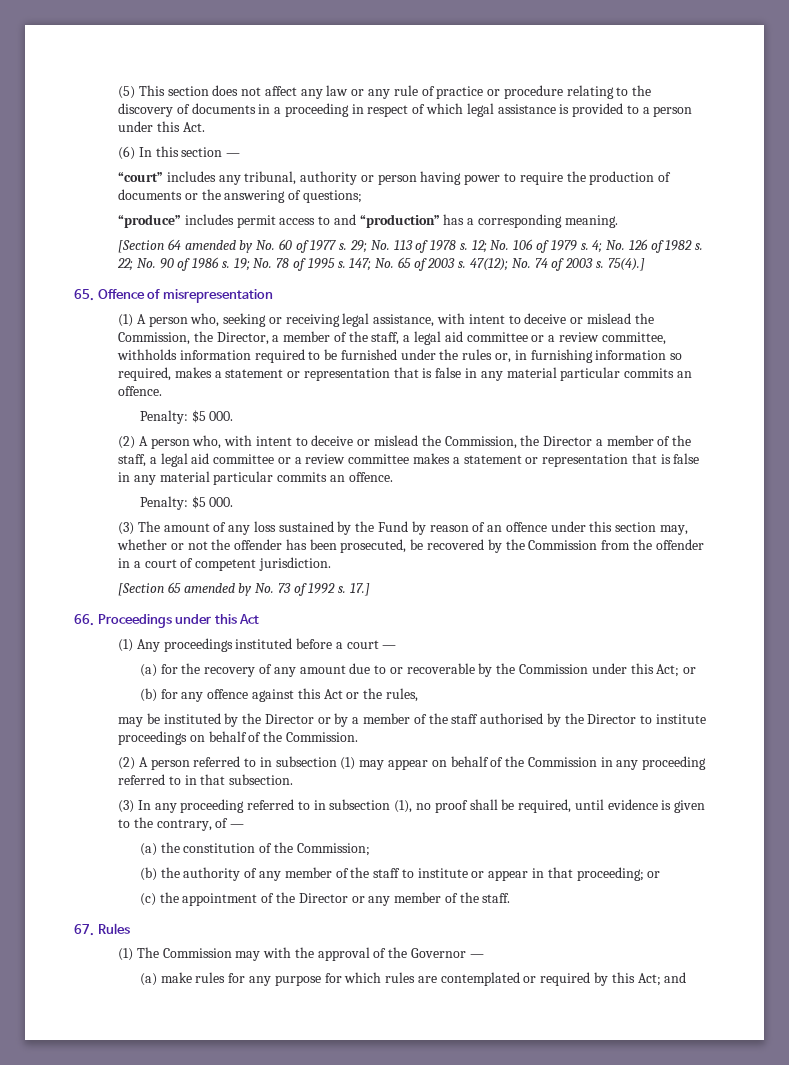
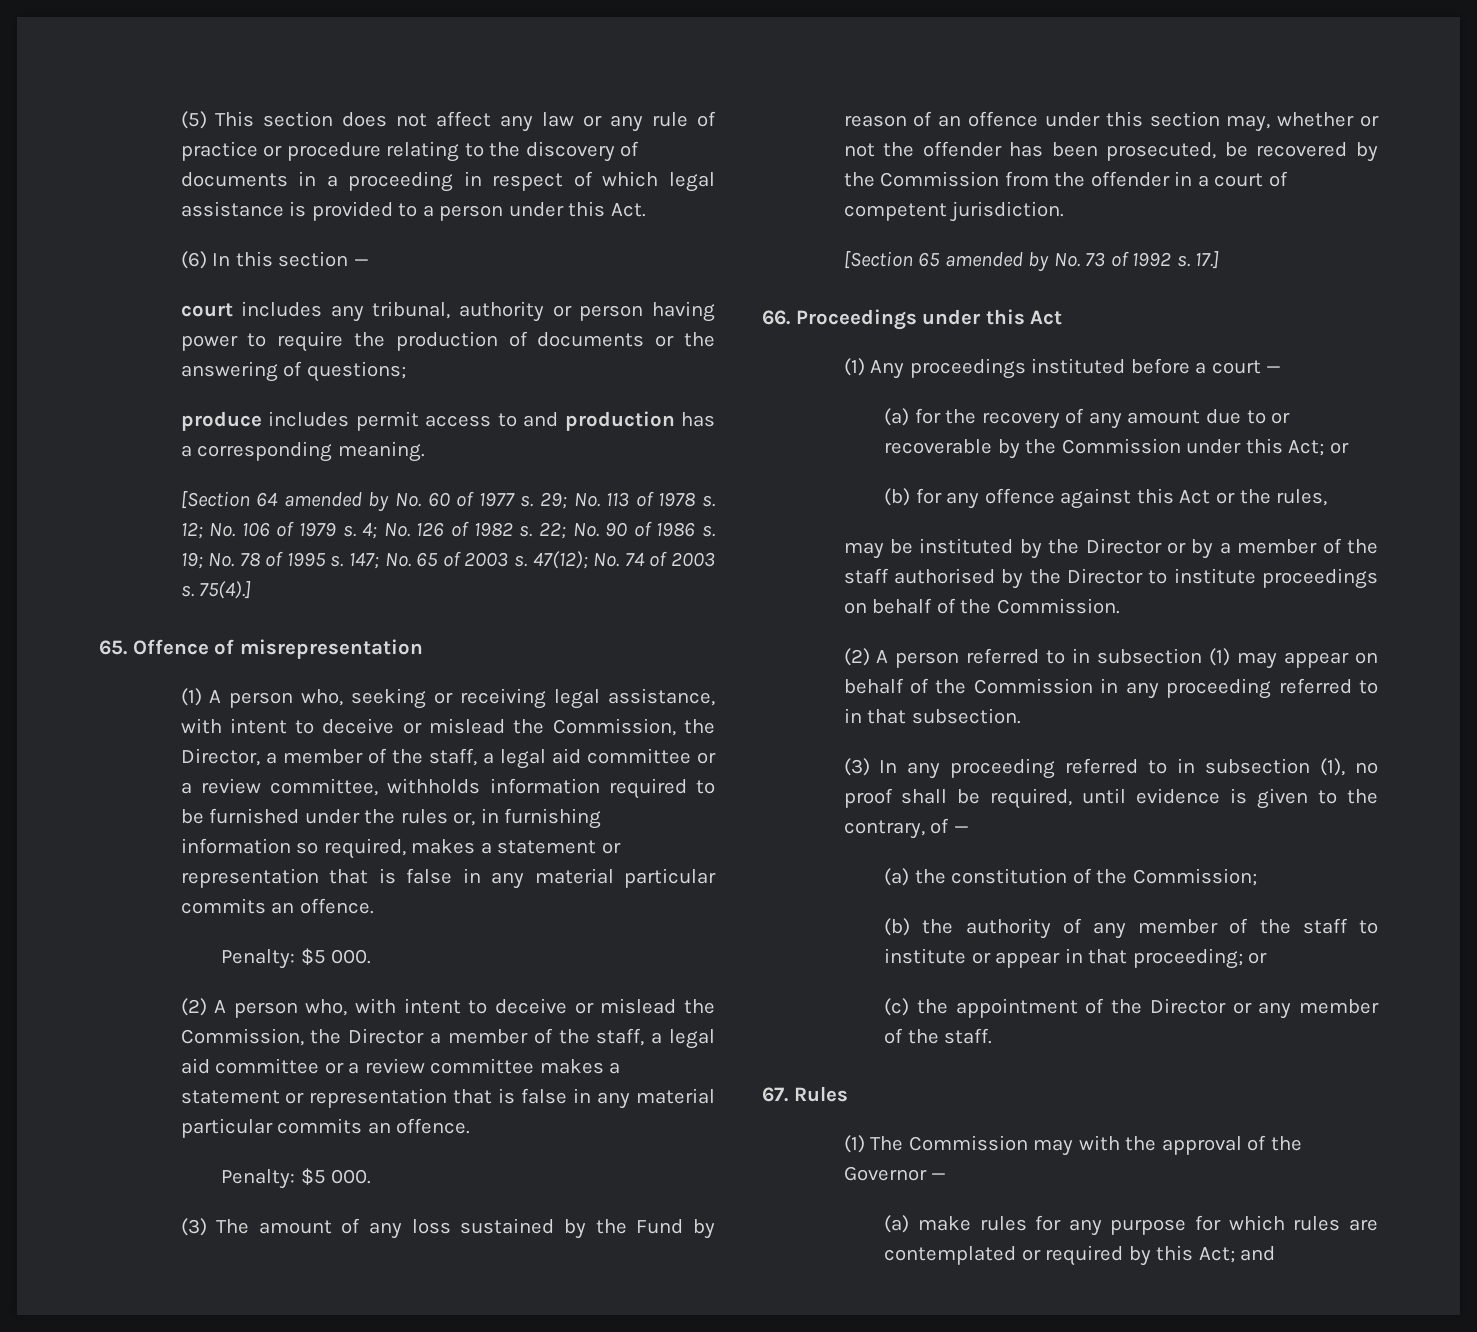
[117,172,163,182] “court” -> [180,303,233,317] court
[117,214,181,228] “produce” -> [180,411,262,431] produce
[359,214,440,228] “production” -> [564,411,675,431] production

